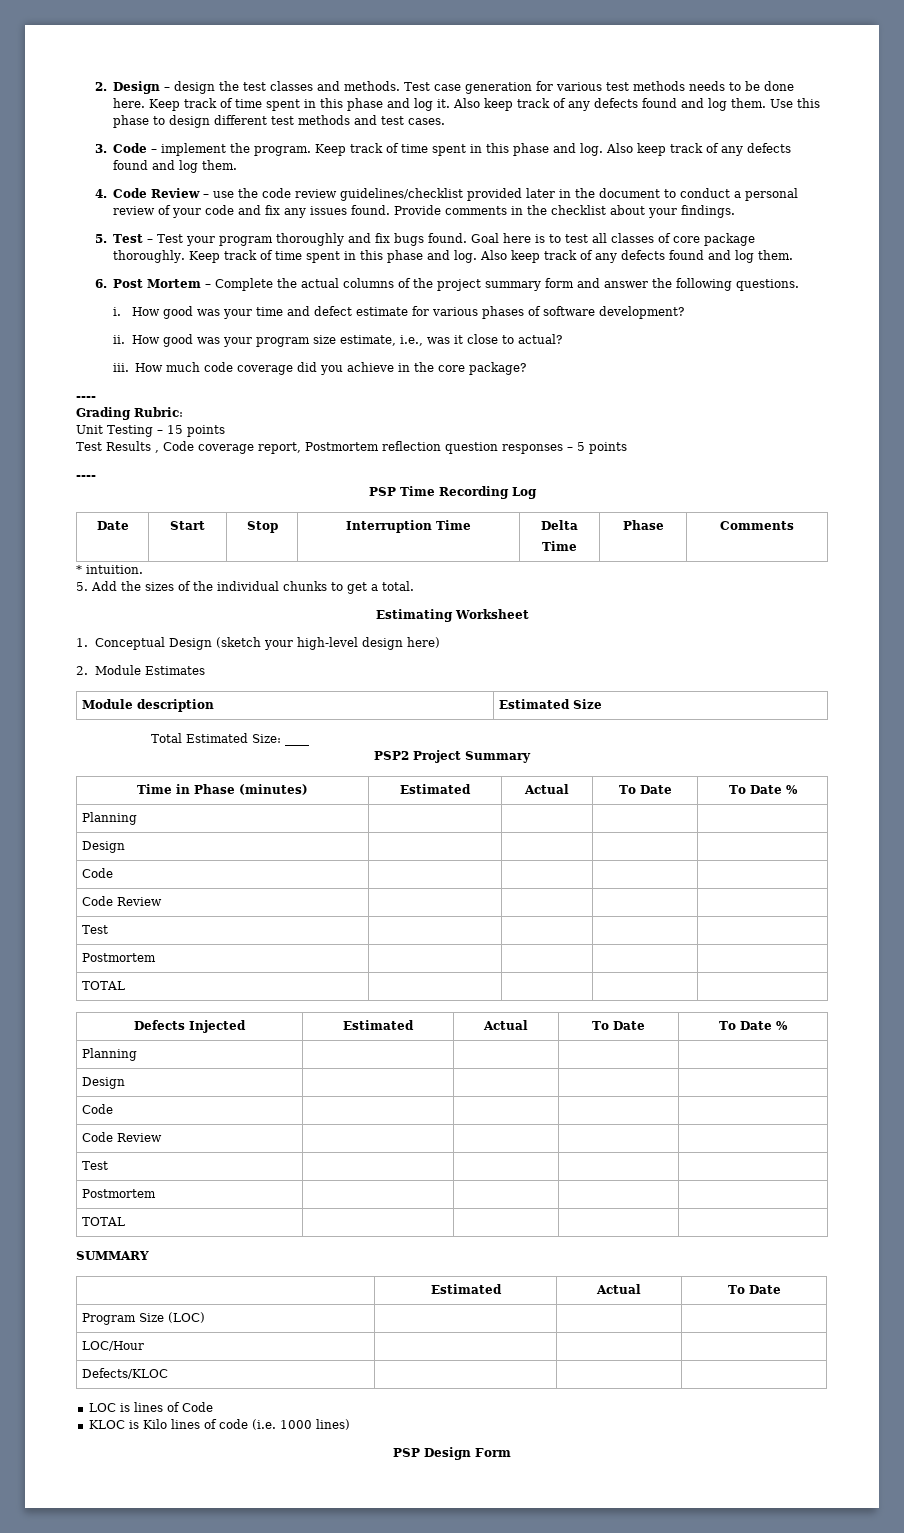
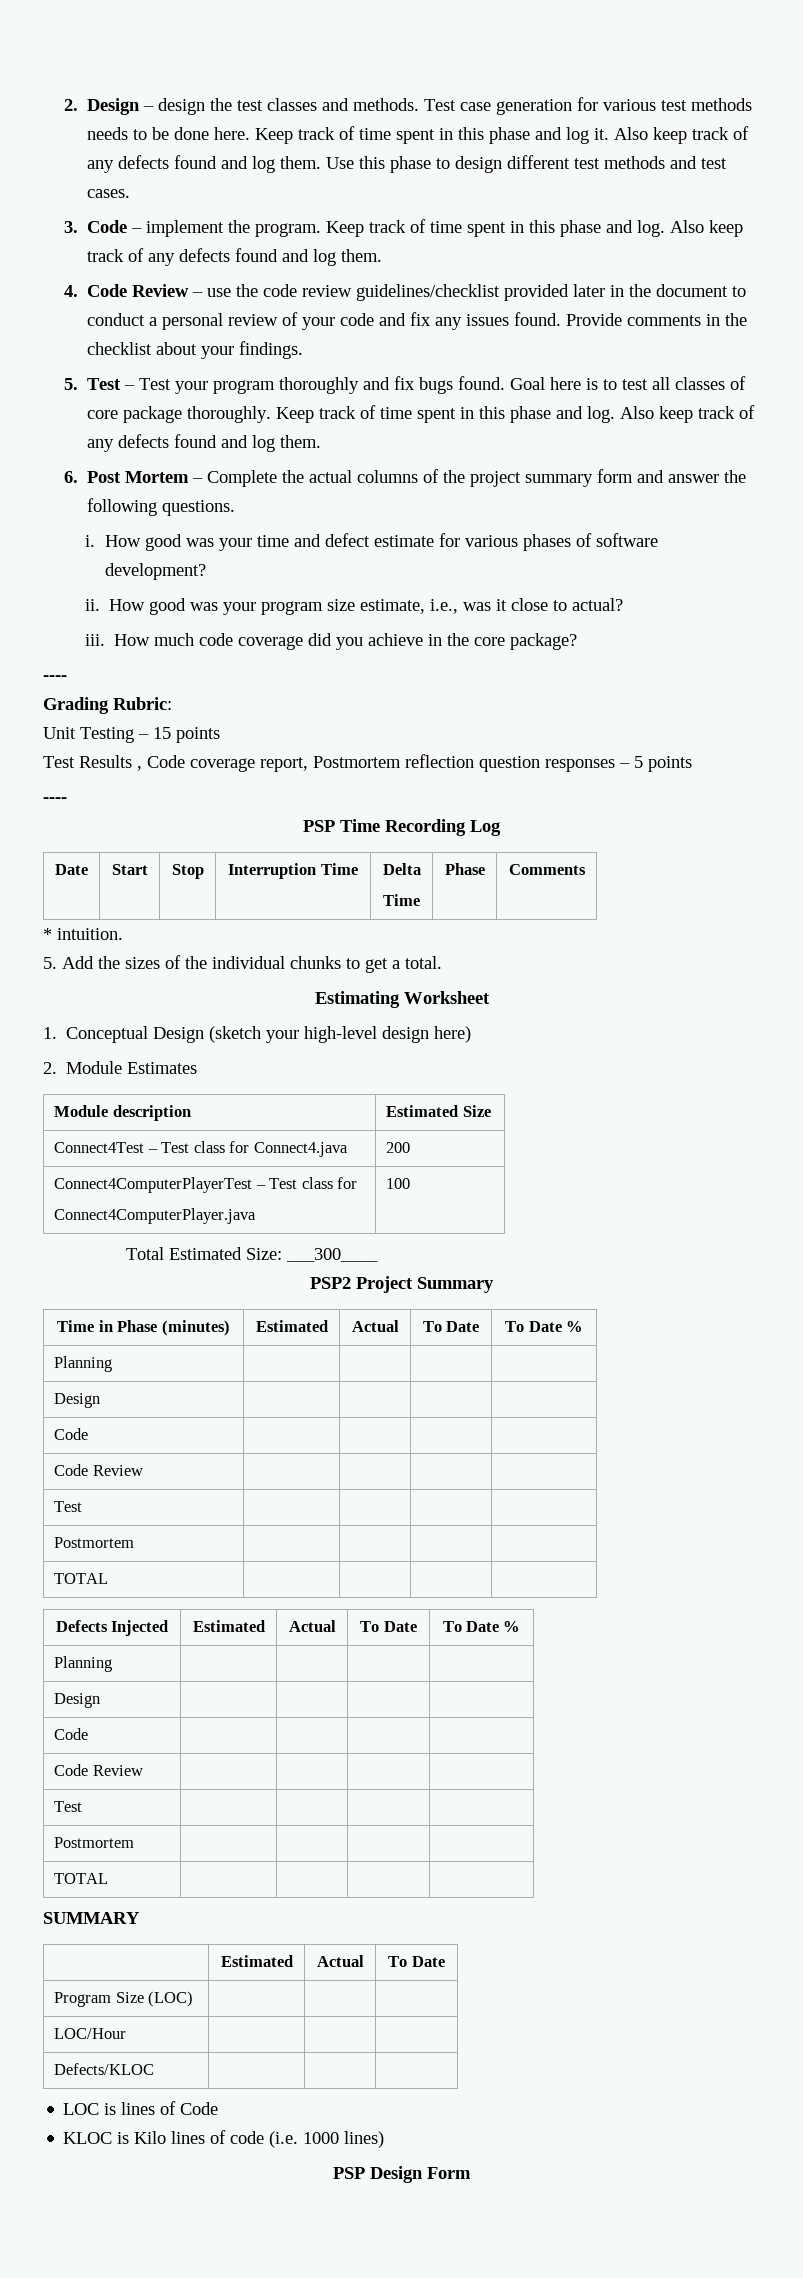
(603, 704) none -> [54,1141,348,1157] [386,1142,411,1153] [54,1177,358,1193] [54,1208,257,1224] [386,1178,411,1189] // Connect4Test – Test class for Connect4.java | 200 // Connect4ComputerPlayerTest – Test class for // Connect4ComputerPlayer.java | 100
[284,743,309,746] ____ -> [286,1248,379,1262] ___300____

